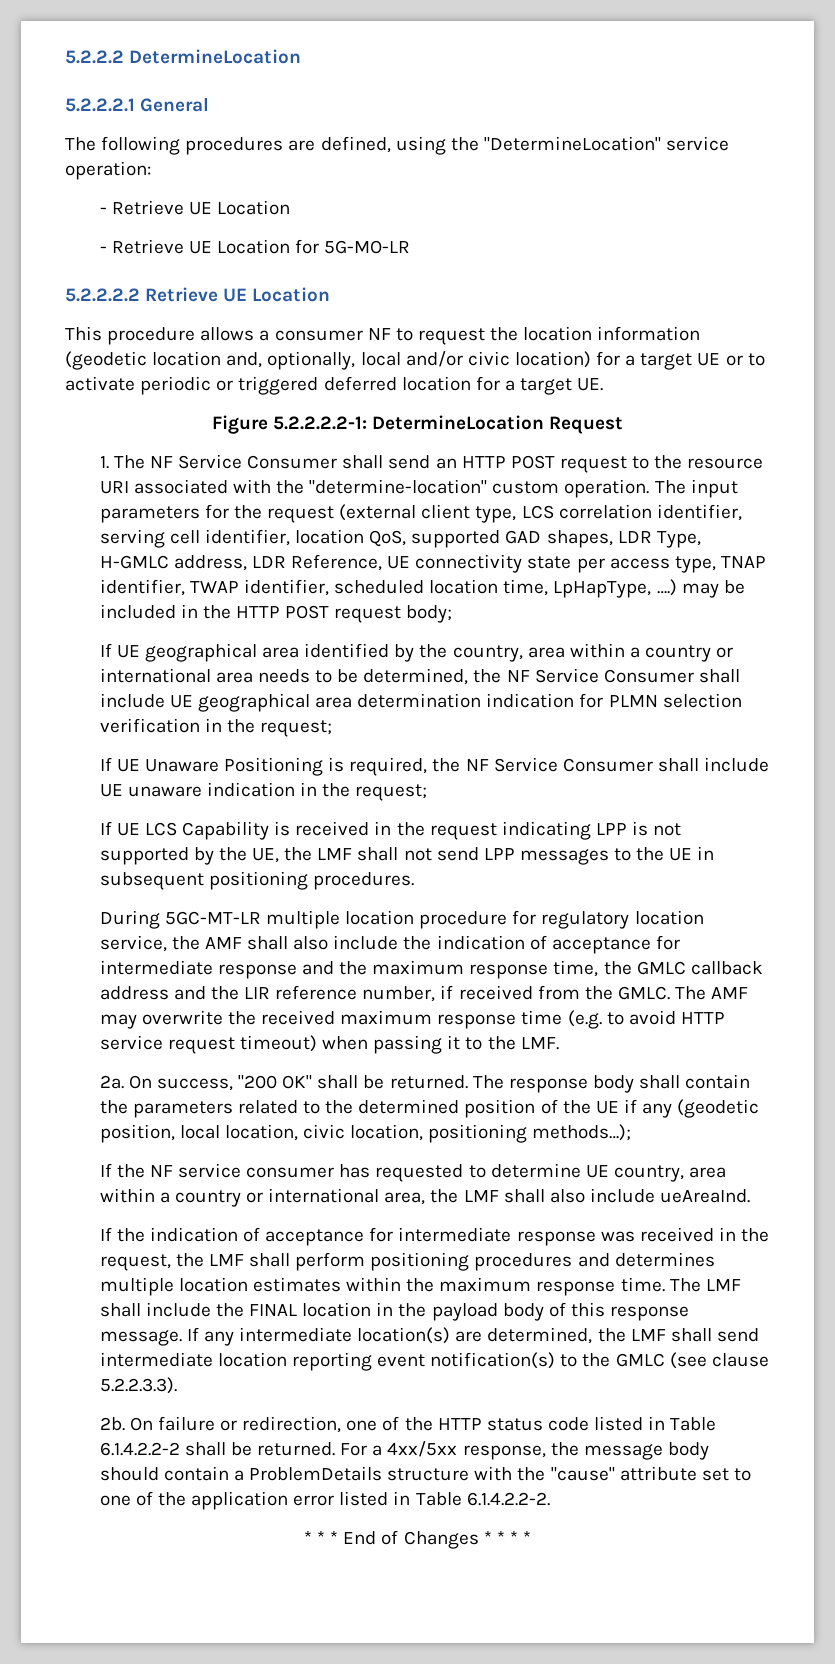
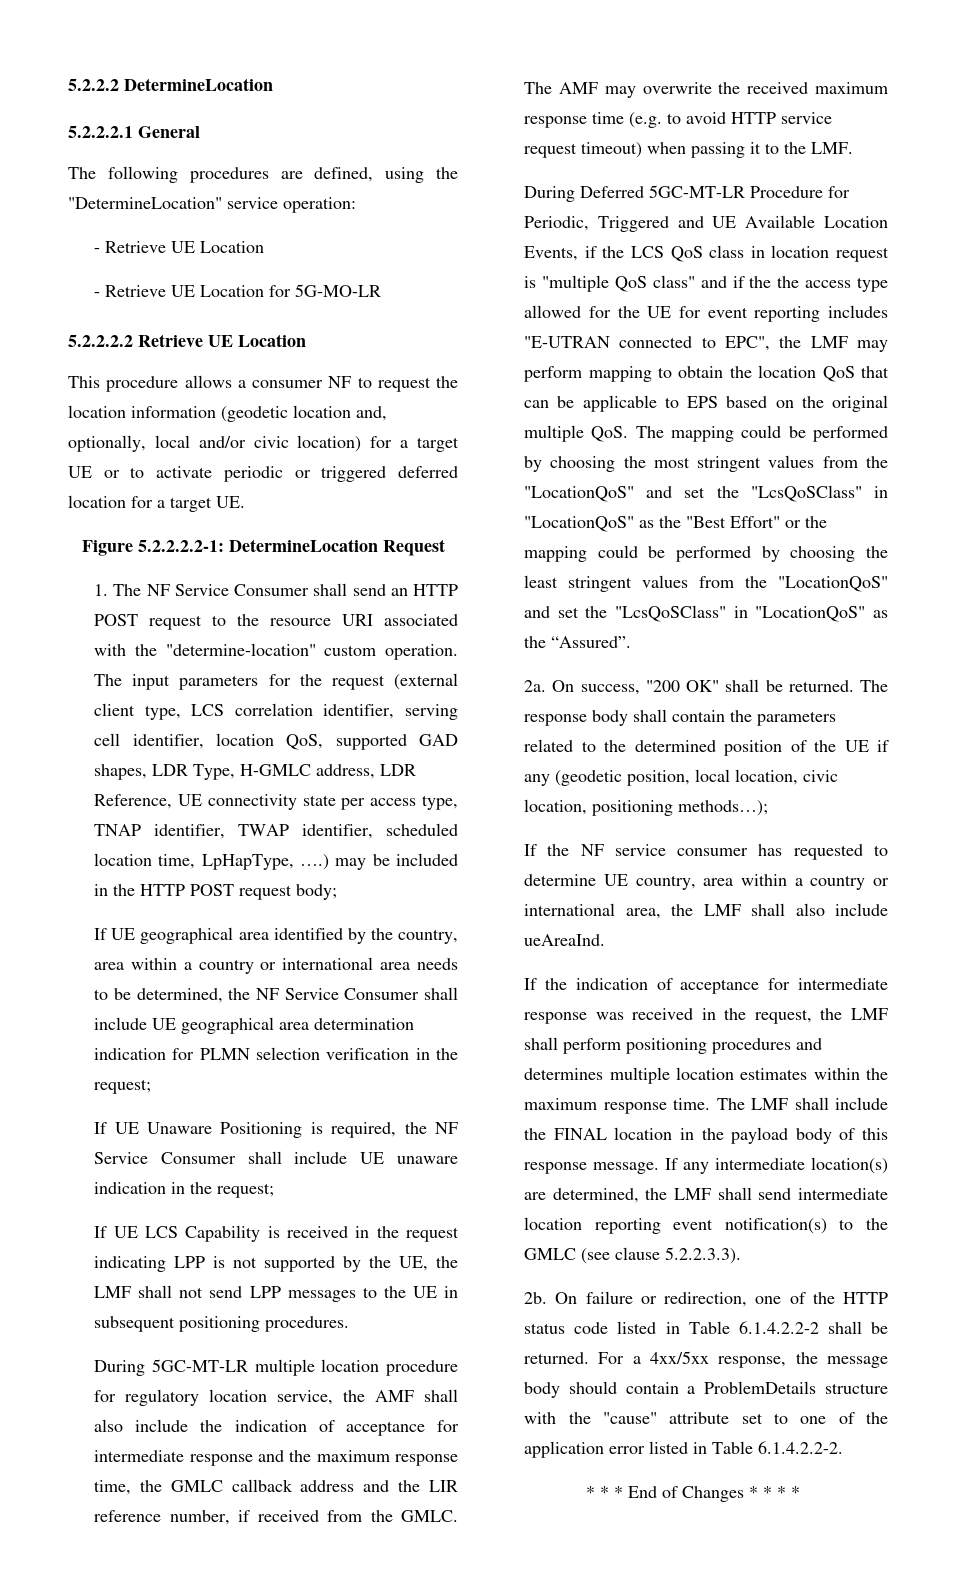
(559, 1043) none -> [524,185,851,202] [524,215,888,232] [524,245,889,262] [524,275,888,292] [524,305,888,322] [524,336,888,352] [524,365,889,382] [524,395,888,412] [524,425,888,442] [524,455,888,472] [524,485,888,502] [524,516,828,532] [524,545,888,562] [524,575,888,592] [524,605,888,622] [524,636,632,648] // During Deferred 5GC-MT-LR Procedure for Periodic, Triggered and UE Available Location Events, if the LCS QoS class in location request is "multiple QoS class" and if the the access type allowed for the UE for event reporting includes "E-UTRAN connected to EPC", the LMF may perform mapping to obtain the location QoS that can be applicable to EPS based on the original multiple QoS. The mapping could be performed by choosing the most stringent values from the "LocationQoS" and set the "LcsQoSClass" in "LocationQoS" as the "Best Effort" or the mapping could be performed by choosing the least stringent values from the "LocationQoS" and set the "LcsQoSClass" in "LocationQoS" as the “Assured”.

